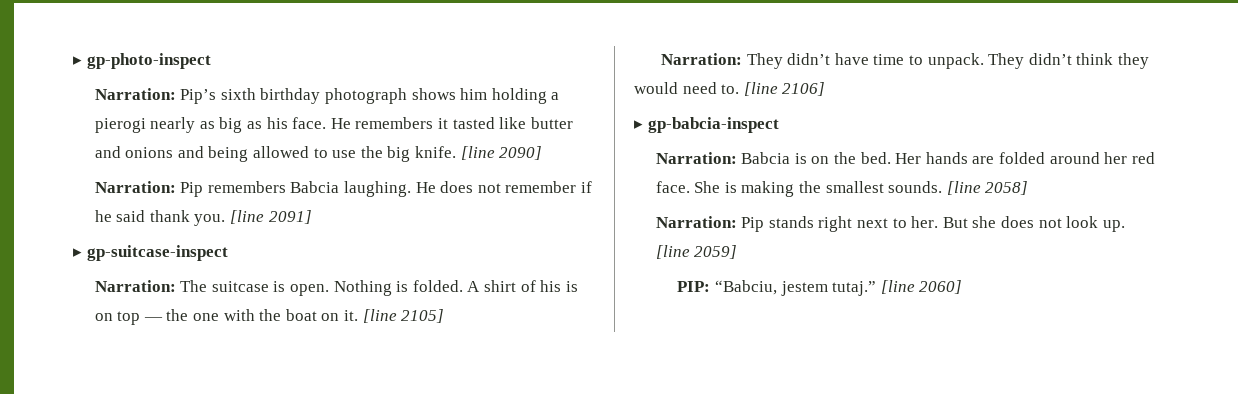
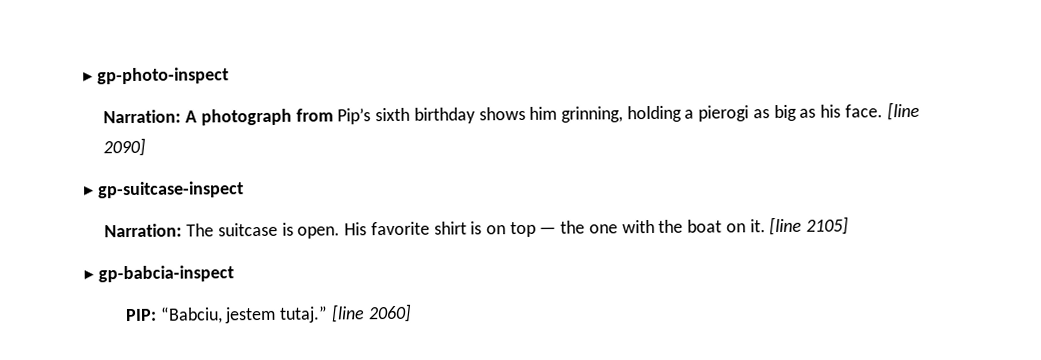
(176, 94) none -> [185,108,334,126] A photograph from
[325,88,408,104] photograph -> (476, 115) none
(488, 94) none -> [561,106,624,123] grinning,
[150,117,196,133] nearly -> (750, 113) none
[330,117,573,129] [94,146,543,162] [94,181,593,197] [94,210,312,226] He remembers it tasted like butter and onions and being allowed to use the big knife. [line 2090] // Narration: Pip remembers Babcia laughing. He does not remember if he said thank you. [line 2091] -> [886,101,920,121] [103,137,147,157] [line 2090]
[333,280,562,296] Nothing is folded. A shirt of his -> [344,221,467,236] His favorite shirt
[661,53,1149,69] [634,82,826,96] [634,117,779,133] [655,152,1155,164] [655,181,1029,197] [655,216,1125,232] [655,245,738,259] Narration: They didn’t have time to unpack. They didn’t think they would need to. [line 2106] // ▸ gp-babcia-inspect // Narration: Babcia is on the bed. Her hands are folded around her red face. She is making the smallest sounds. [line 2058] // Narration: Pip stands right next to her. But she does not look up. [line 2059] -> [84,265,234,283] ▸ gp-babcia-inspect

